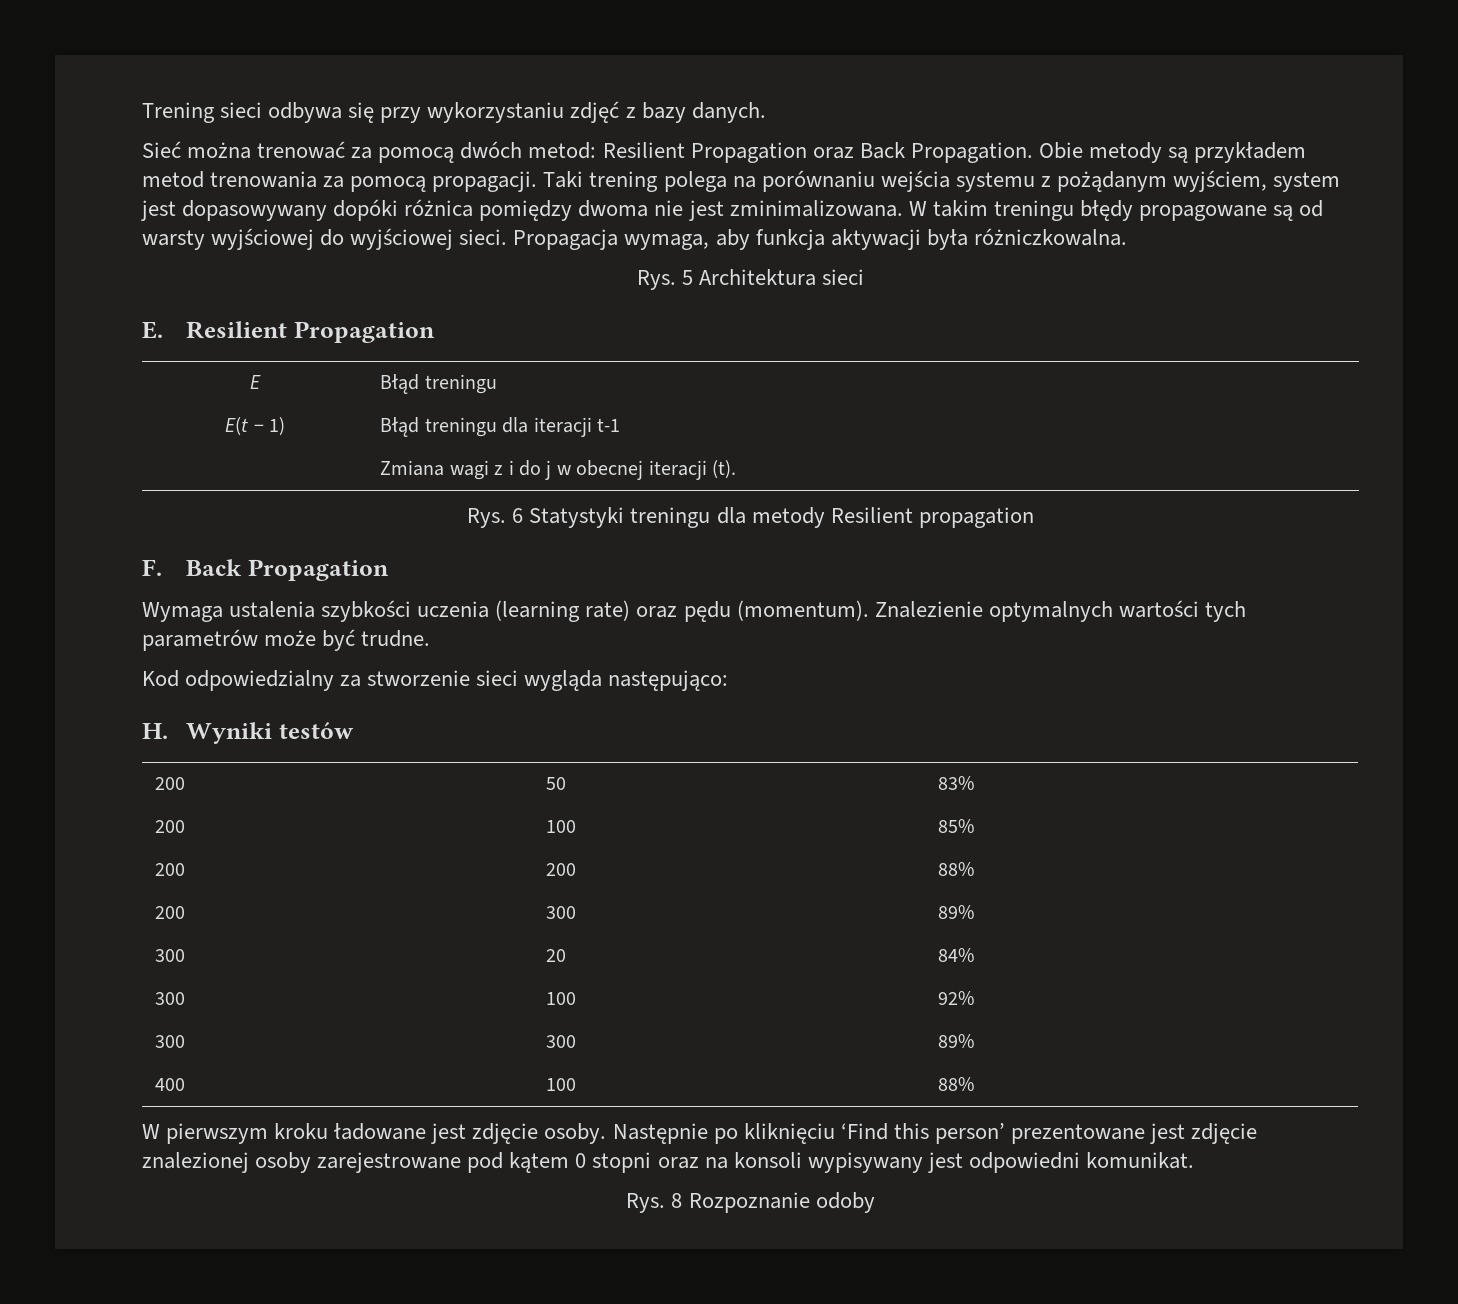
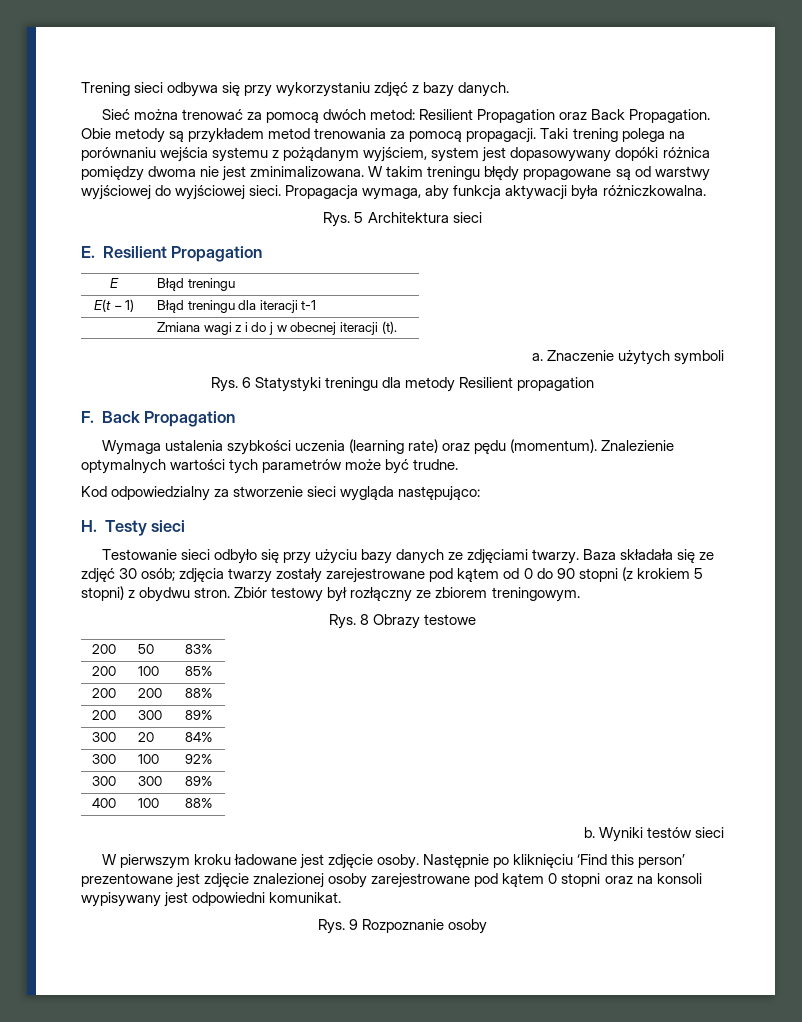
[142,230,205,250] warsty -> [654,166,710,181] warstwy
(736, 469) none -> [531,350,724,365] // a. Znaczenie użytych symboli
[186,722,355,744] Wyniki testów -> [104,520,185,536] [101,549,715,564] [81,567,703,583] [81,586,580,602] [328,614,477,629] Testy sieci // Testowanie sieci odbyło się przy użyciu bazy danych ze zdjęciami twarzy. Baza składała się ze zdjęć 30 osób; zdjęcia twarzy zostały zarejestrowane pod kątem od 0 do 90 stopni (z krokiem 5 stopni) z obydwu stron. Zbiór testowy był rozłączny ze zbiorem treningowym. // Rys. 8 Obrazy testowe
(975, 1084) none -> [583,827,724,842] // b. Wyniki testów sieci
[671,1192,875,1213] 8 Rozpoznanie odoby -> [348,919,488,934] 9 Rozpoznanie osoby

